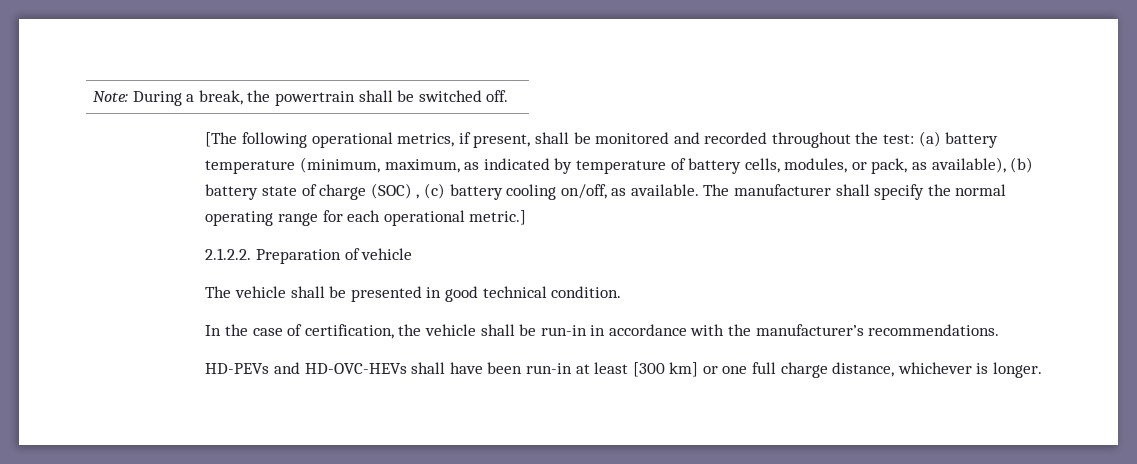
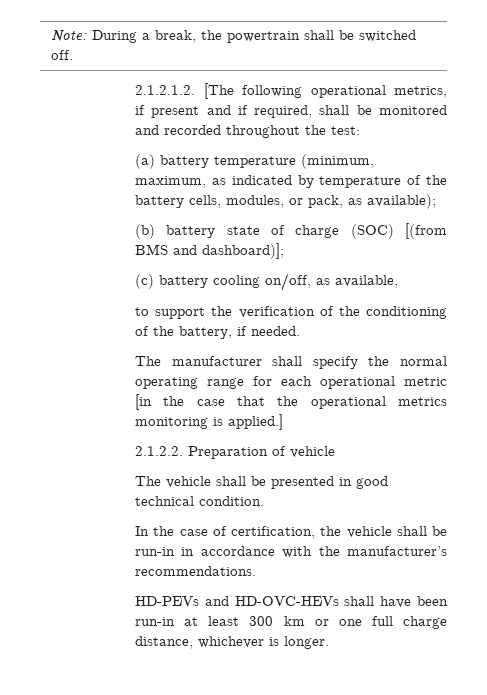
(509, 96) none -> [135,85,196,95] 2.1.2.1.2.
[473,134,531,148] present, -> [151,105,313,118] present and if required,
(915, 139) none -> (361, 130) //
(686, 164) none -> [426,175,447,185] the
[931,157,1006,173] available), -> [367,194,437,209] available); //
[416,194,420,199] , -> [405,223,447,239] [135,243,285,259] [(from BMS and dashboard)]; //
[630,184,699,196] available. -> [335,275,399,288] [135,306,447,319] [135,326,301,339] available, // to support the verification of the conditioning of the battery, if needed. //
[469,210,527,225] metric.] -> [404,377,447,386] [135,394,447,410] [135,414,284,430] metric [in the case that the operational metrics monitoring is applied.]
[632,362,699,377] [300 km] -> [249,616,305,626] 300 km

